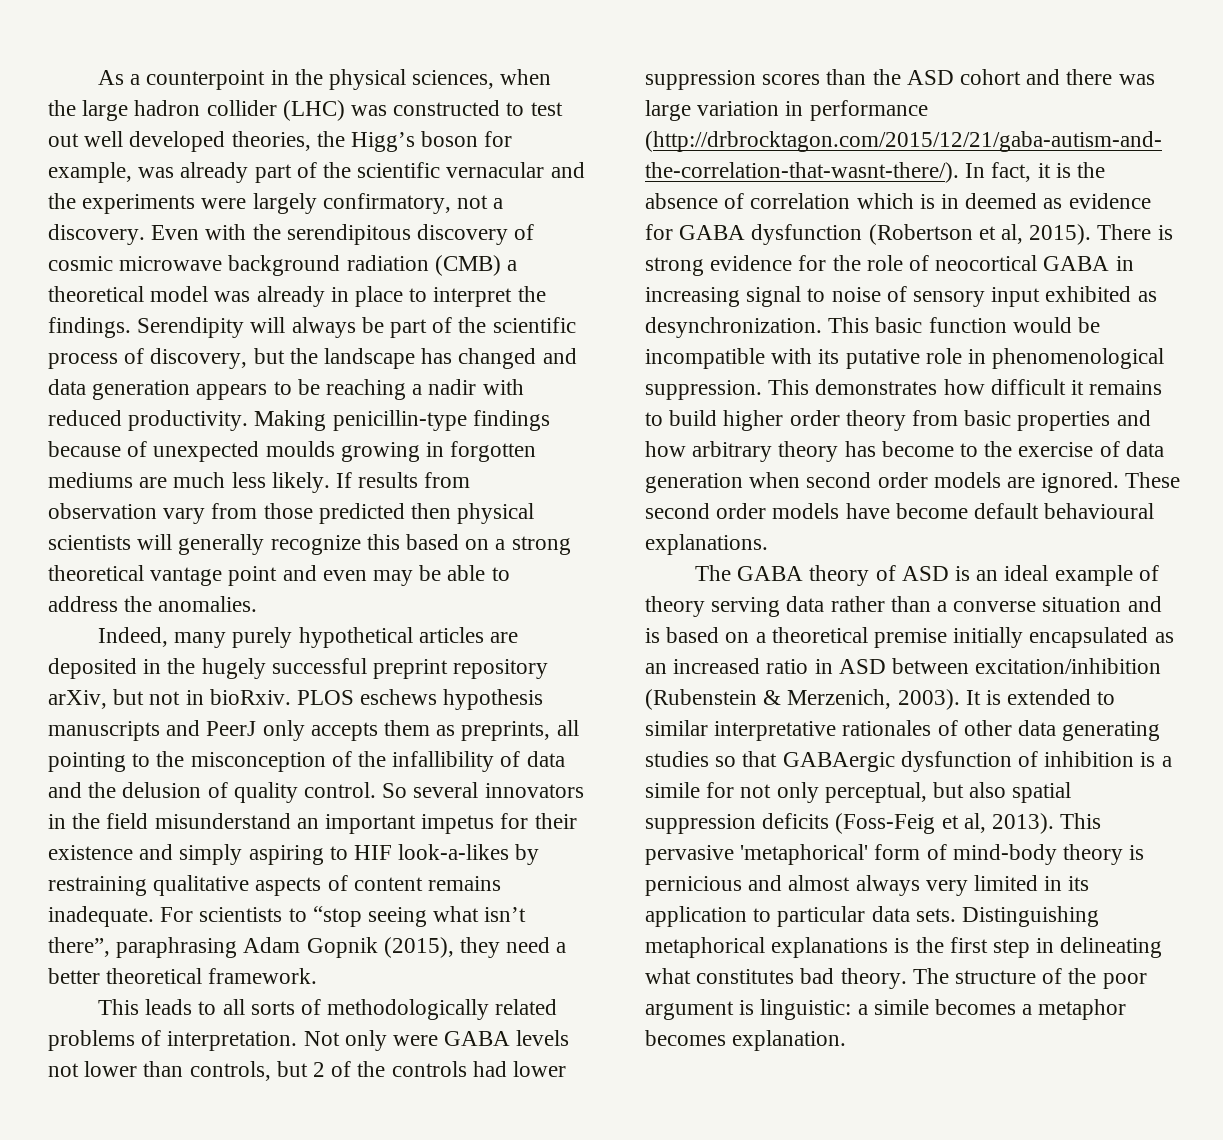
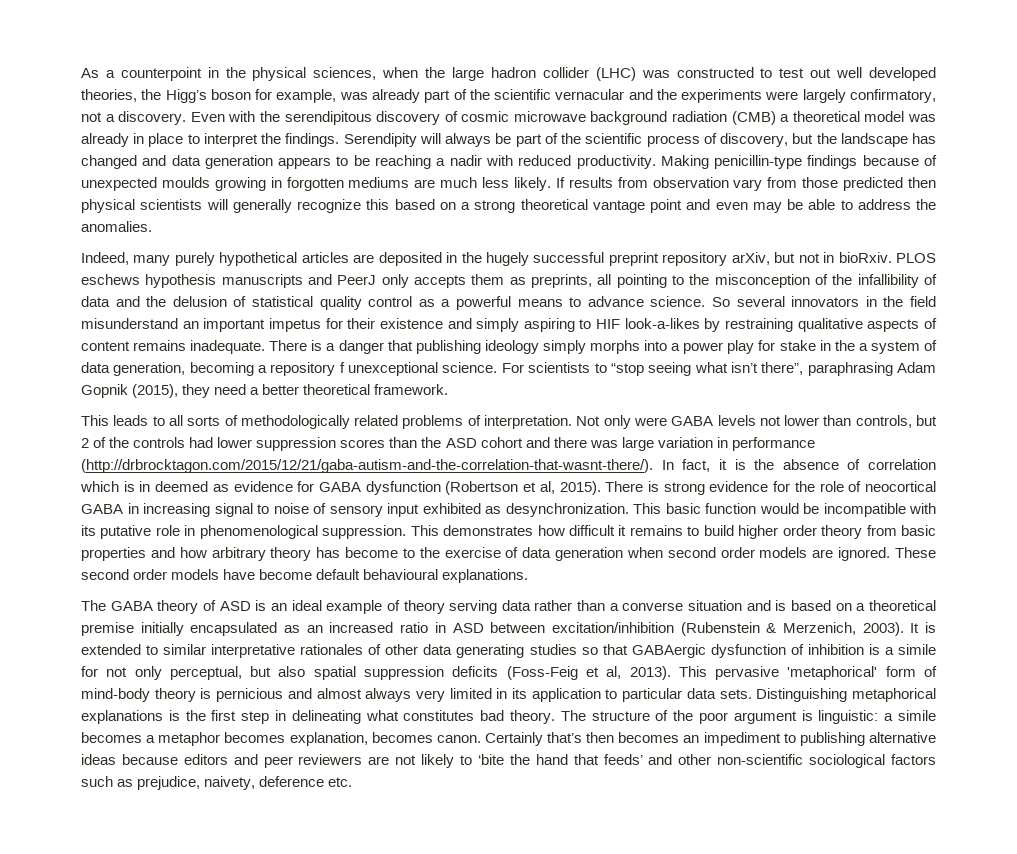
[233,782,377,803] quality control. -> [252,296,706,310] statistical quality control as a powerful means to advance science.
(154, 916) none -> [269,340,938,354] [81,362,498,376] There is a danger that publishing ideology simply morphs into a power play for stake in the a system of data generation, becoming a repository f unexceptional science.
[732,1030,847,1051] explanation. -> [289,732,936,746] [81,754,937,768] [81,776,353,790] explanation, becomes canon. Certainly that’s then becomes an impediment to publishing alternative ideas because editors and peer reviewers are not likely to ‘bite the hand that feeds’ and other non-scientific sociological factors such as prejudice, naivety, deference etc.

